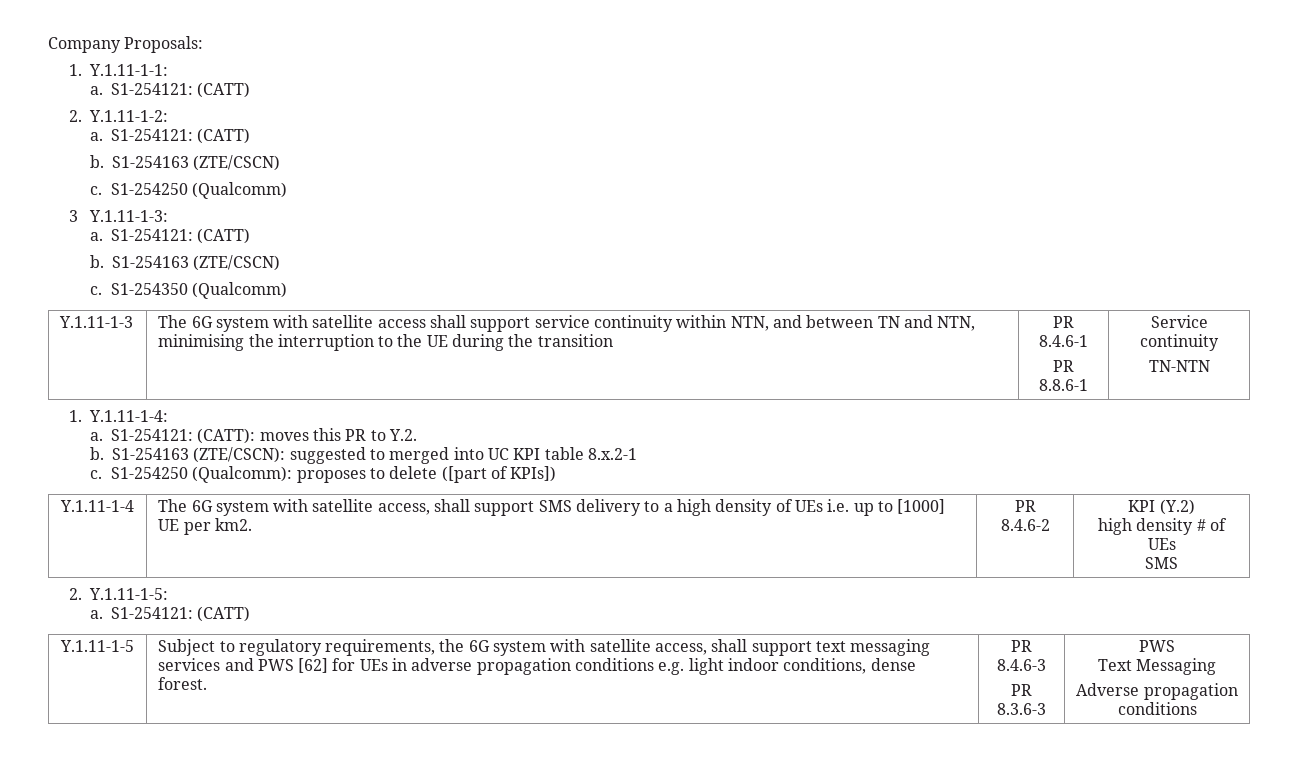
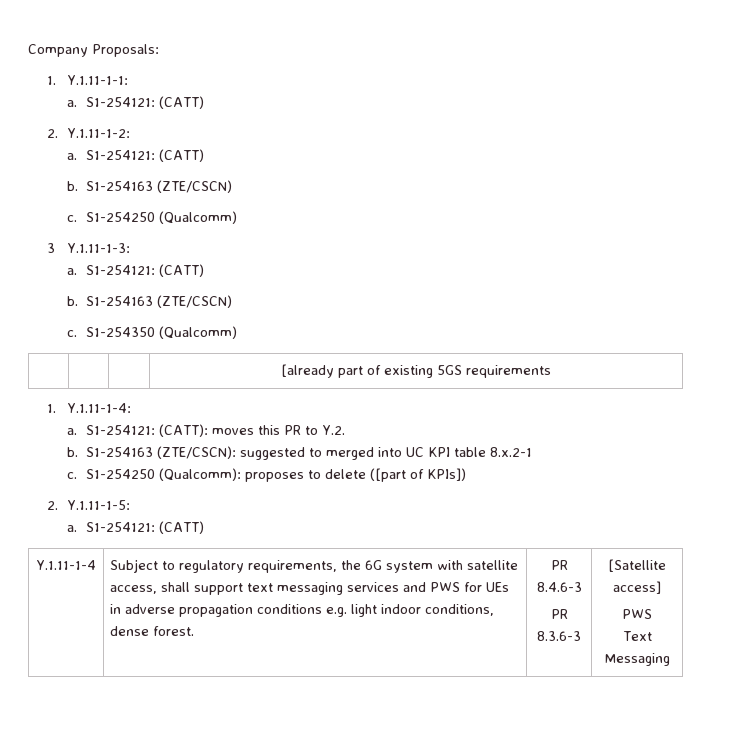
[59,316,134,328] [158,315,976,332] [158,334,613,351] [1053,316,1074,328] [1039,335,1088,347] [1053,360,1074,372] [1039,379,1088,391] [1150,315,1208,328] [1139,334,1219,351] [1148,360,1210,372] Y.1.11-1-3 | The 6G system with satellite access shall support service continuity within NTN, and between TN and NTN, minimising the interruption to the UE during the transition | PR 8.4.6-1 // PR 8.8.6-1 | Service continuity // TN-NTN -> [281,364,551,378] | | | [already part of existing 5GS requirements
[60,500,134,512] [158,499,946,516] [158,518,252,535] [1014,500,1036,512] [1000,519,1050,531] [1128,499,1195,515] [1098,518,1227,535] [1147,538,1176,550] [1144,557,1178,569] // Y.1.11-1-4 | The 6G system with satellite access, shall support SMS delivery to a high density of UEs i.e. up to [1000] UE per km2. | PR 8.4.6-2 | KPI (Y.2) // high density # of UEs // SMS -> (467, 474) none
[60,640,134,652] Y.1.11-1-5 -> [36,560,96,570] Y.1.11-1-4
[298,658,329,673] [62] -> (461, 587) none
(1046, 709) none -> [608,559,666,572] [613,581,661,594] [Satellite access] //
[1076,683,1238,700] [1117,702,1197,715] // Adverse propagation conditions -> (670, 659) none

